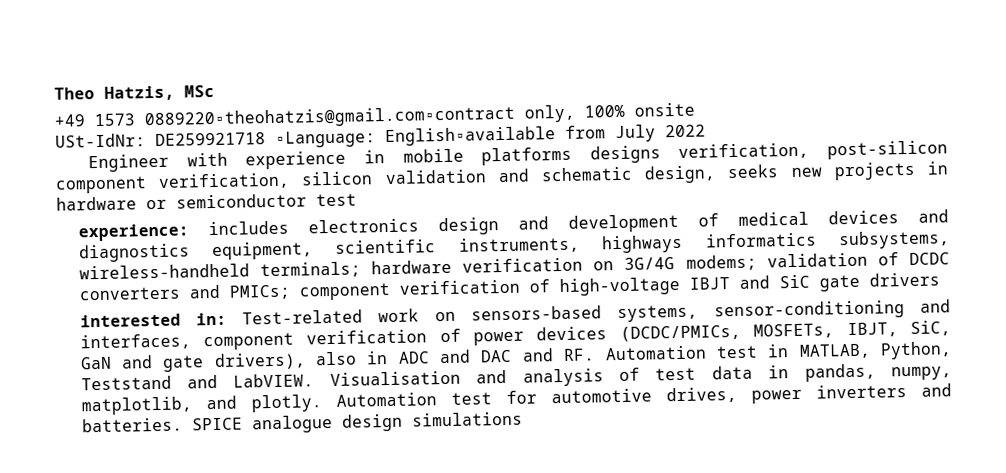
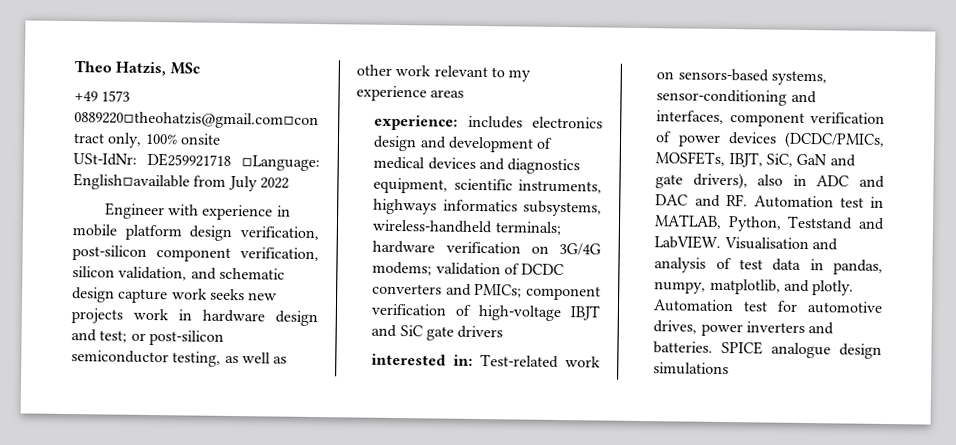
[481,145,661,166] platforms designs -> [124,224,233,242] platform design
[384,169,487,185] validation -> [118,266,188,281] validation,
[644,165,717,184] design, -> [71,287,208,304] design capture work
(916, 171) none -> [133,308,169,321] work
[146,193,357,210] or semiconductor test -> [275,310,318,327] [71,329,224,346] [71,350,288,367] [356,64,532,82] [356,85,465,102] design and test; or post-silicon semiconductor testing, as well as other work relevant to my experience areas

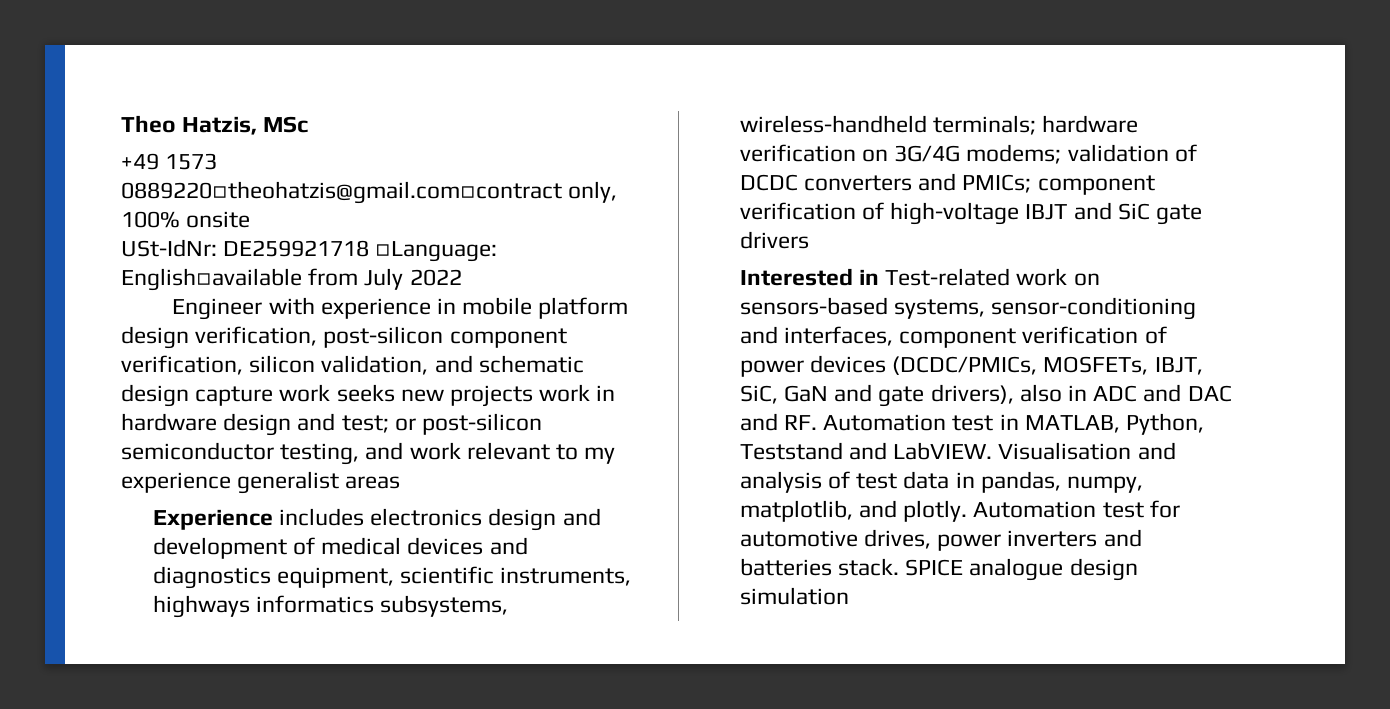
[224,352,288,364] [356,64,392,76] as well as other -> [365,442,404,460] and
(427, 93) none -> [237,471,340,494] generalist
[374,114,459,131] experience: -> [152,509,273,530] Experience
[371,353,474,366] interested in: -> [739,268,879,286] Interested in
[653,341,714,354] batteries. -> [739,558,899,576] batteries stack.
[653,362,730,376] simulations -> [739,587,849,605] simulation

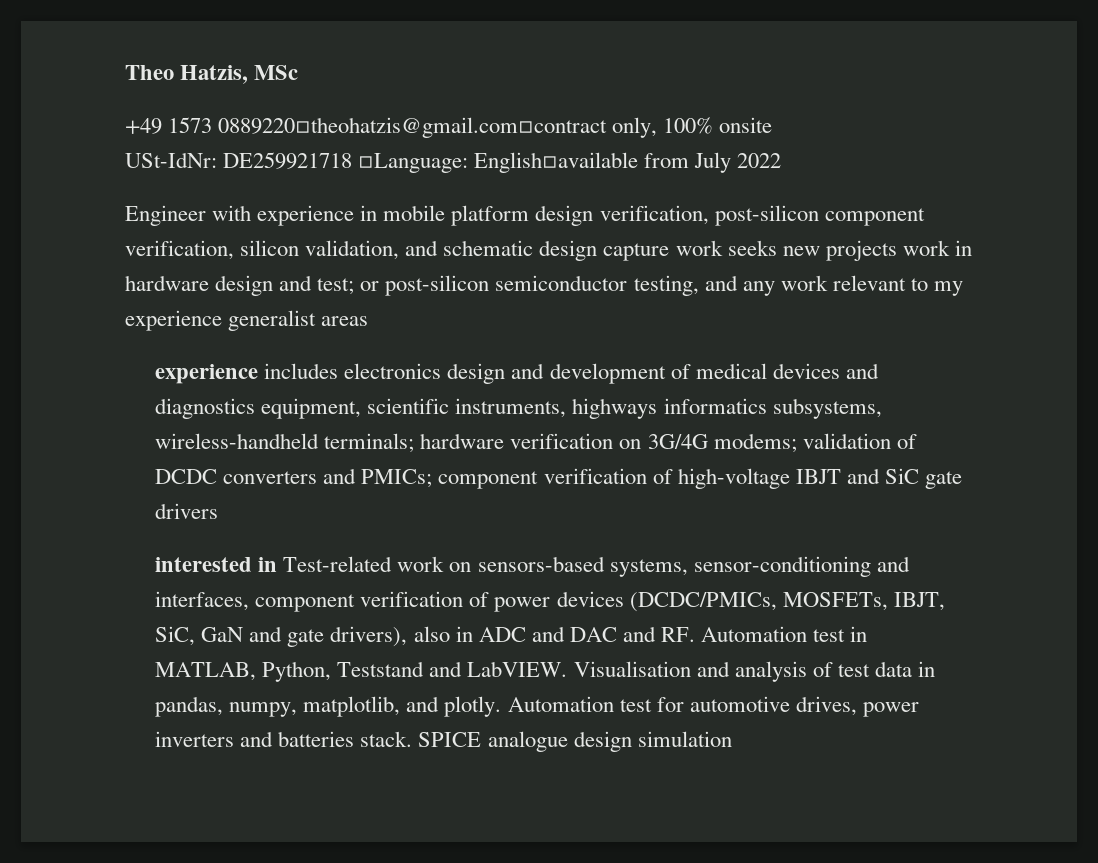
(404, 451) none -> [742,281,775,296] any
[152,509,273,530] Experience -> [155,364,259,384] experience
[739,268,853,286] Interested -> [155,557,253,572] interested

